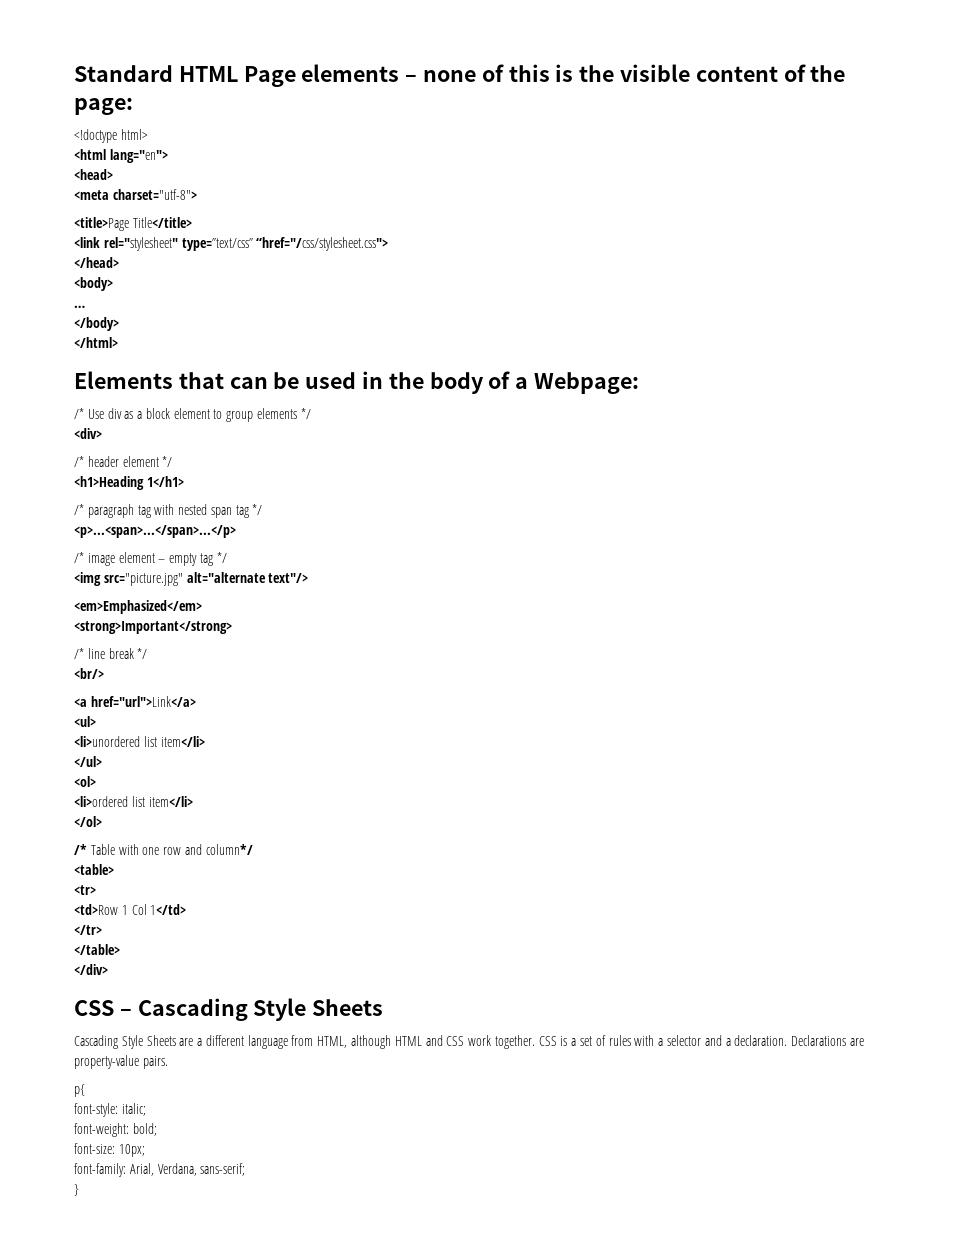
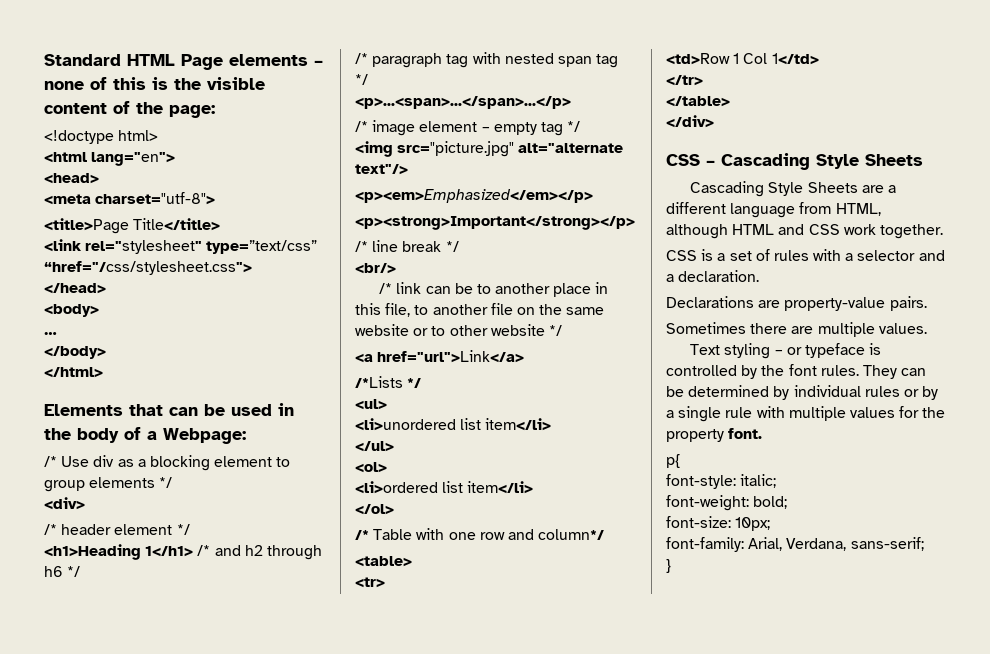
[145,408,170,419] block -> [149,455,210,471] blocking
(184, 481) none -> [197,545,322,560] [44,566,81,577] /* and h2 through h6 */
[74,600,202,614] [74,621,232,634] <em>Emphasized</em> // <strong>Important</strong> -> [355,189,593,203] [355,216,635,230] <p><em>Emphasized</em></p> // <p><strong>Important</strong></p>
(104, 673) none -> [379,282,609,297] [355,303,605,317] [355,324,562,336] // /* link can be to another place in this file, to another file on the same website or to other website */
(196, 701) none -> [355,376,422,388] // /*Lists */
(535, 1042) none -> (943, 231) //
(788, 1040) none -> (760, 276) //
(168, 1062) none -> [666,322,927,337] [690,343,882,359] [666,364,927,379] [666,385,939,400] [666,406,946,422] [666,428,763,442] // Sometimes there are multiple values. // Text styling – or typeface is controlled by the font rules. They can be determined by individual rules or by a single rule with multiple values for the property font.

